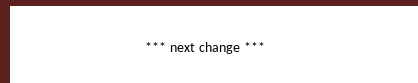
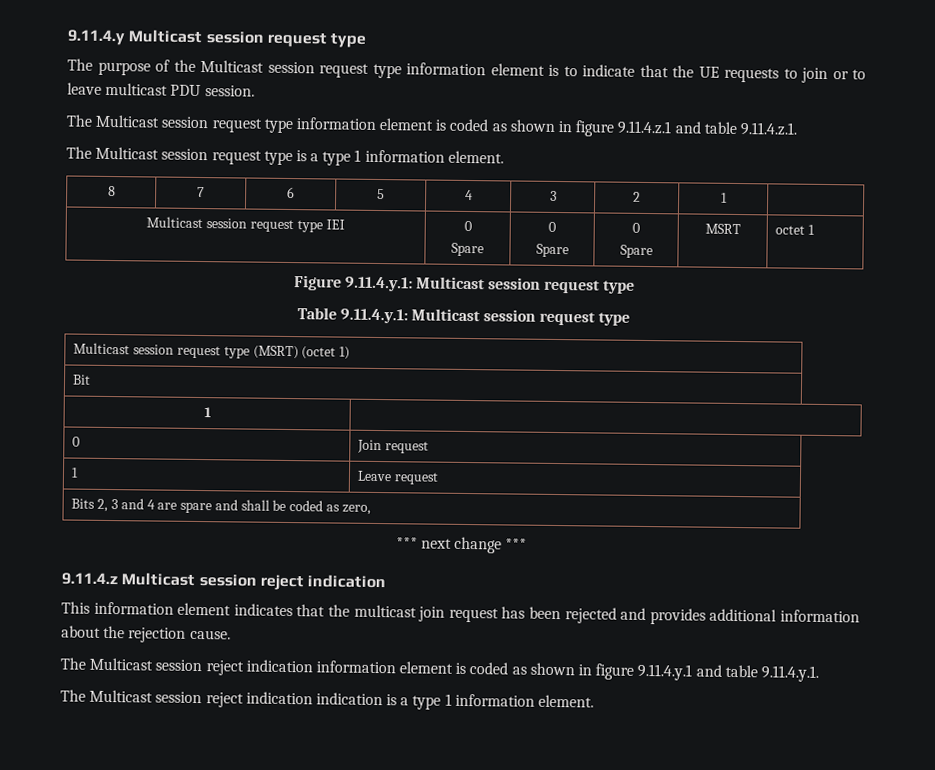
[145,42,265,54] *** next change *** -> [67,29,367,48] [67,58,866,84] [67,82,255,97] [66,114,797,137] [66,146,504,166] [107,185,116,197] [197,186,205,198] [287,186,295,199] [377,188,385,200] [464,189,473,201] [549,190,557,201] [633,191,641,202] [720,192,728,203] [146,216,345,233] [463,220,472,232] [451,242,484,257] [548,221,556,232] [535,243,569,258] [632,222,640,233] [619,244,653,259] [704,223,741,235] [775,224,816,235] [293,275,636,294] [296,307,631,326] [73,342,351,360] [72,374,92,385] [203,407,212,418] [72,436,81,447] [357,439,430,454] [71,467,80,478] [357,470,440,485] [71,498,371,515] [395,536,528,554] [61,572,387,591] [61,601,861,625] [61,625,231,643] [60,657,819,682] [60,689,595,710] 9.11.4.y Multicast session request type // The purpose of the Multicast session request type information element is to indicate that the UE requests to join or to leave multicast PDU session. // The Multicast session request type information element is coded as shown in figure 9.11.4.z.1 and table 9.11.4.z.1. // The Multicast session request type is a type 1 information element. // 8 | 7 | 6 | 5 | 4 | 3 | 2 | 1 | // Multicast session request type IEI | 0 // Spare | 0 // Spare | 0 // Spare | MSRT | octet 1 // Figure 9.11.4.y.1: Multicast session request type // Table 9.11.4.y.1: Multicast session request type // Multicast session request type (MSRT) (octet 1) // Bit // 1 | // 0 | Join request // 1 | Leave request // Bits 2, 3 and 4 are spare and shall be coded as zero, // *** next change *** // 9.11.4.z Multicast session reject indication // This information element indicates that the multicast join request has been rejected and provides additional information about the rejection cause. // The Multicast session reject indication information element is coded as shown in figure 9.11.4.y.1 and table 9.11.4.y.1. // The Multicast session reject indication indication is a type 1 information element.

